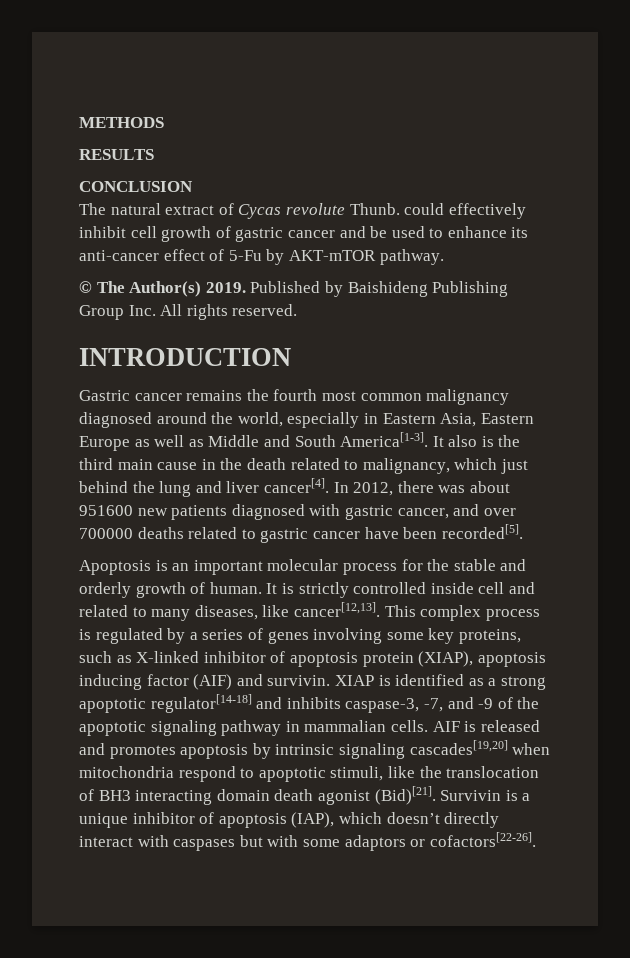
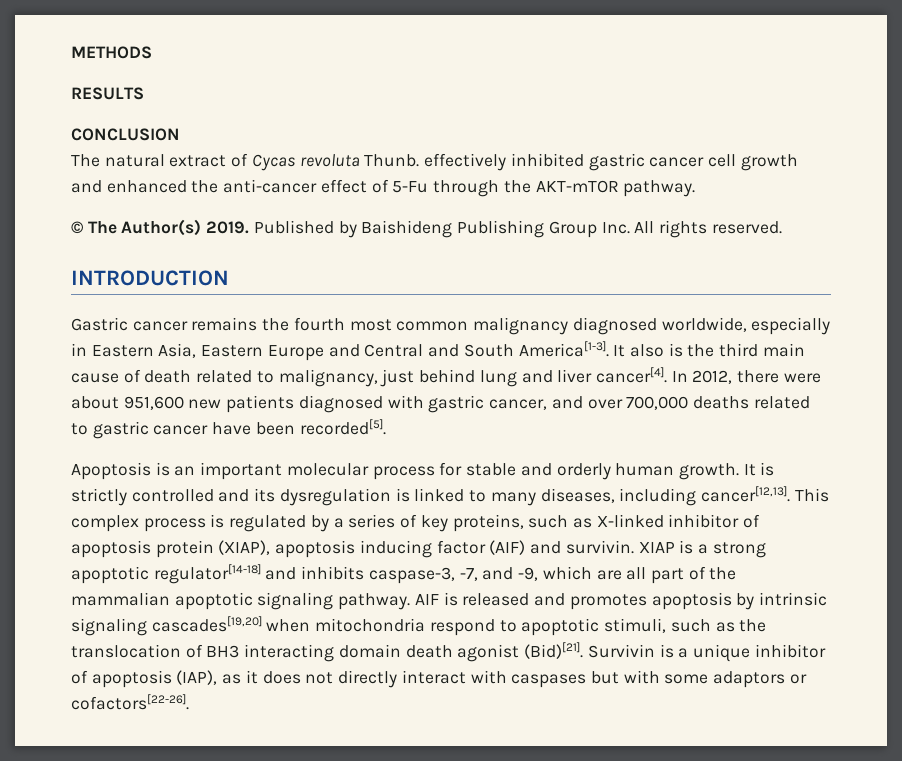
[285,203,526,219] [79,226,529,242] revolute Thunb. could effectively inhibit cell growth of gastric cancer and be used to enhance its -> [299,153,798,171] [71,180,219,193] revoluta Thunb. effectively inhibited gastric cancer cell growth and enhanced the
[266,249,285,265] by -> [433,180,531,197] through the
[156,412,283,427] around the world, -> [661,317,747,332] worldwide,
[134,435,260,447] as well as Middle -> [328,344,424,357] and Central
[201,458,243,470] in the -> [123,369,141,383] of
[454,458,498,470] which -> (378, 378) none
[132,481,155,493] the -> (476, 376) none
[438,481,510,493] [79,505,133,516] was about 951600 -> [783,373,821,383] [71,396,184,410] were about 951,600
[79,528,133,539] 700000 -> [626,396,689,410] 700,000
[427,559,450,571] the -> (463, 469) none
[135,582,262,598] growth of human. -> [615,463,739,480] human growth.
[430,582,535,594] [79,605,128,617] inside cell and related -> [218,488,465,506] and its dysregulation is linked
[262,605,290,617] like -> [619,488,697,506] including
[267,628,424,644] genes involving some -> (418, 521) none
[395,674,484,686] identified as -> (694, 547) none
[478,698,494,709] -9 -> [518,566,684,584] -9, which are all part
(540, 703) none -> [71,592,170,606] mammalian
[221,720,428,736] pathway in mammalian cells. -> [338,593,411,610] pathway.
[387,766,415,778] like -> [670,619,735,632] such as
[338,812,440,824] which doesn’t -> [222,670,334,684] as it does not

